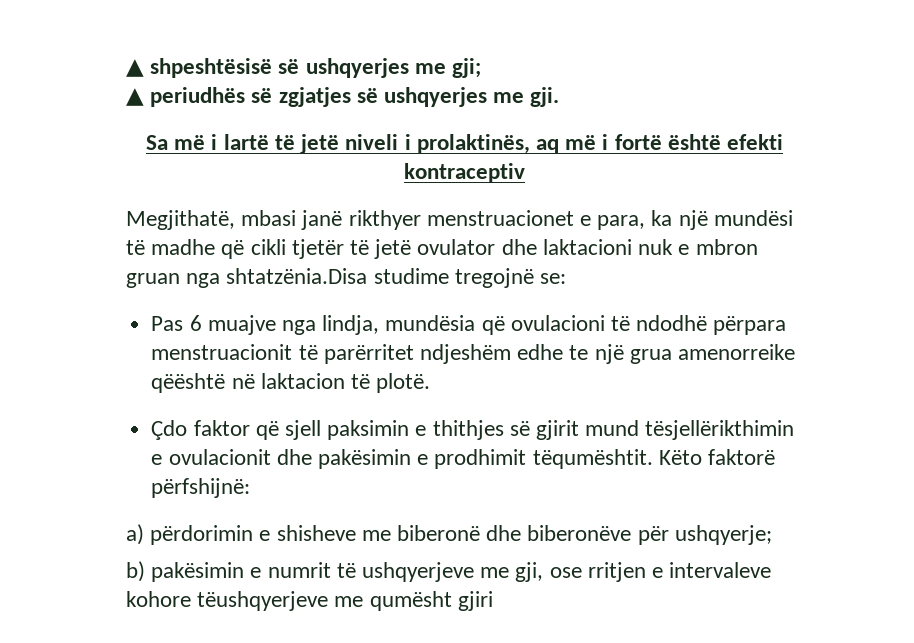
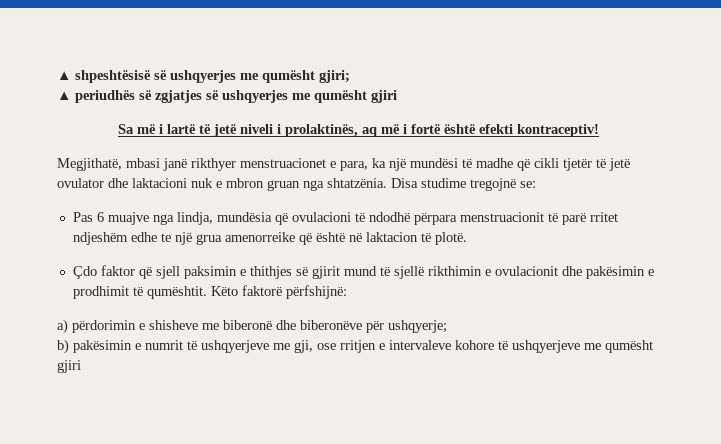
[452,58,482,78] gji; -> [262,70,350,83] qumësht gjiri;
[530,87,560,107] gji. -> [314,90,397,103] qumësht gjiri
[404,163,525,183] kontraceptiv -> [517,124,599,137] kontraceptiv!
[226,268,368,284] shtatzënia.Disa -> [327,178,418,188] shtatzënia. Disa
[323,344,414,364] parërritet -> [561,212,618,225] parë rritet
[151,373,226,393] qëështë -> [298,232,345,245] që është
[645,420,795,440] tësjellërikthimin -> [379,266,482,279] të sjellë rikthimin
[532,449,653,469] tëqumështit. -> [132,286,207,299] të qumështit.
[197,591,329,611] tëushqyerjeve -> [498,340,580,353] të ushqyerjeve

